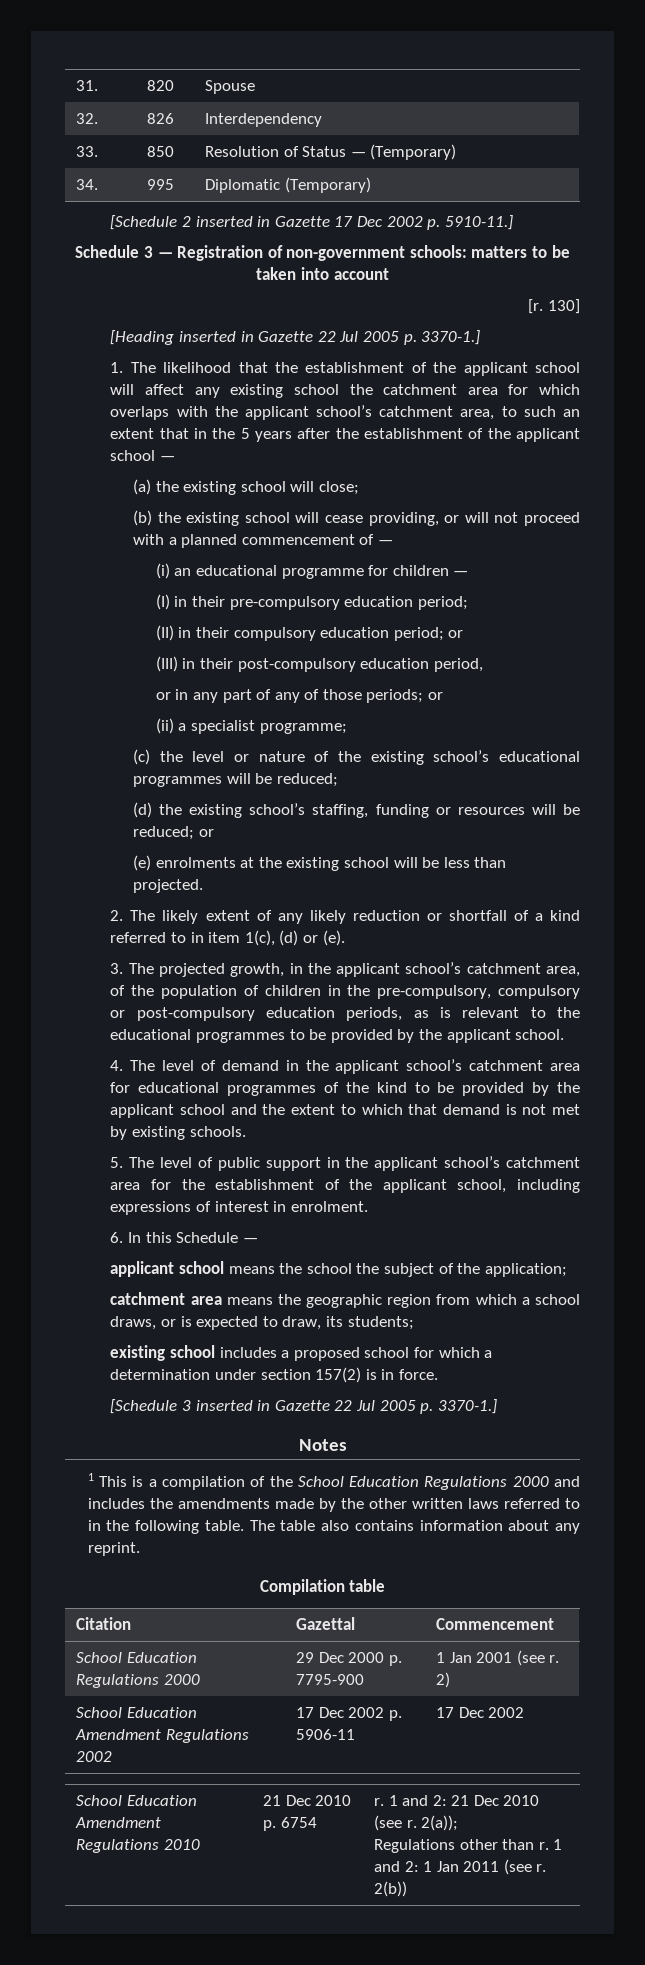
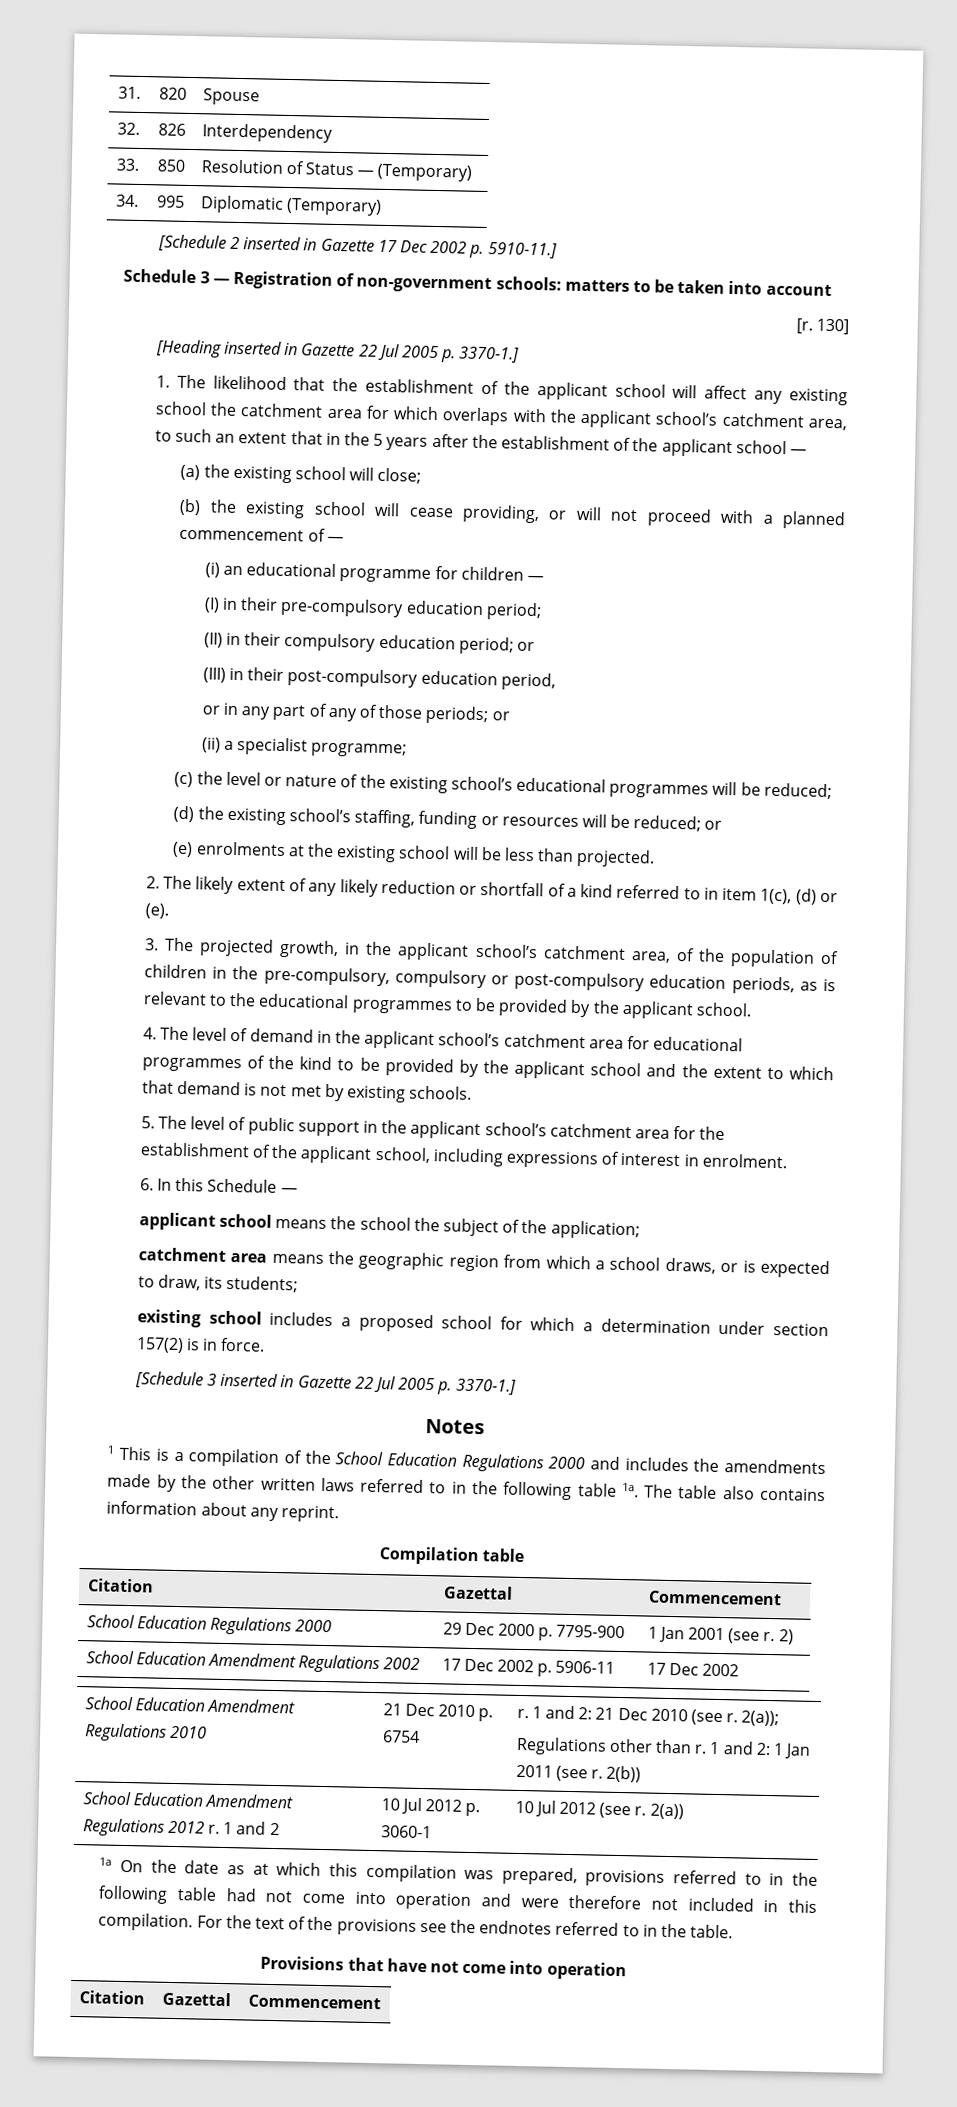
[204,1520,244,1531] table. -> [577,1482,639,1498] table 1a.
(407, 1889) none -> [82,1791,293,1809] [82,1818,280,1837] [380,1797,481,1817] [380,1825,432,1839] [514,1800,684,1820] [99,1857,818,1887] [98,1885,817,1914] [98,1912,734,1939] [260,1955,627,1981] [78,1990,145,2005] [161,1991,231,2007] [247,1994,381,2010] // School Education Amendment Regulations 2012 r. 1 and 2 | 10 Jul 2012 p. 3060-1 | 10 Jul 2012 (see r. 2(a)) // 1a On the date as at which this compilation was prepared, provisions referred to in the following table had not come into operation and were therefore not included in this compilation. For the text of the provisions see the endnotes referred to in the table. // Provisions that have not come into operation // Citation | Gazettal | Commencement

